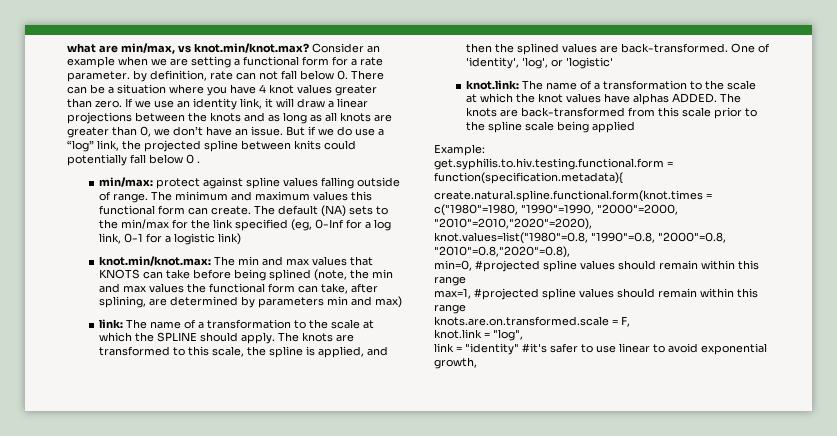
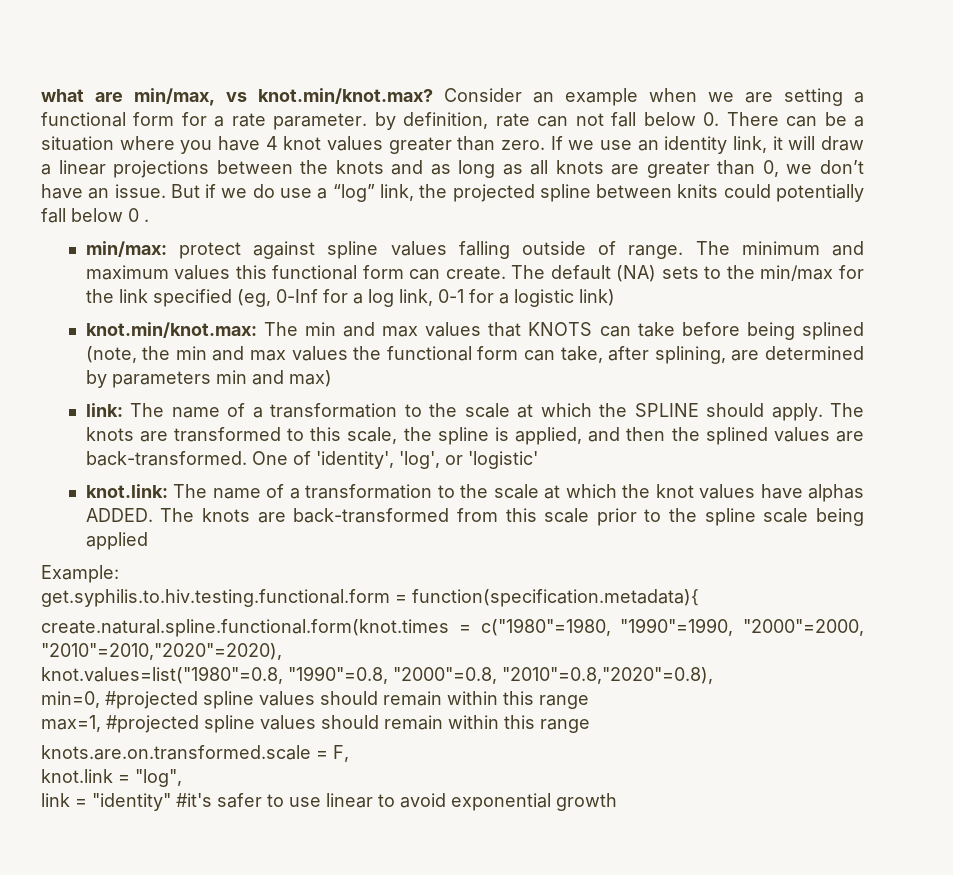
[434,357,477,369] growth, -> [556,793,617,811] growth

